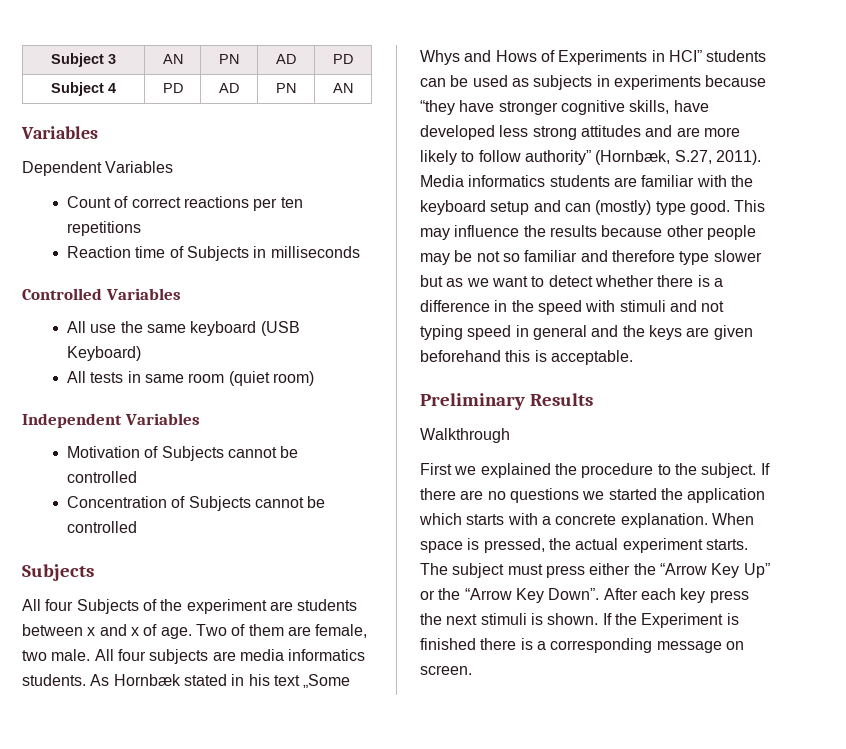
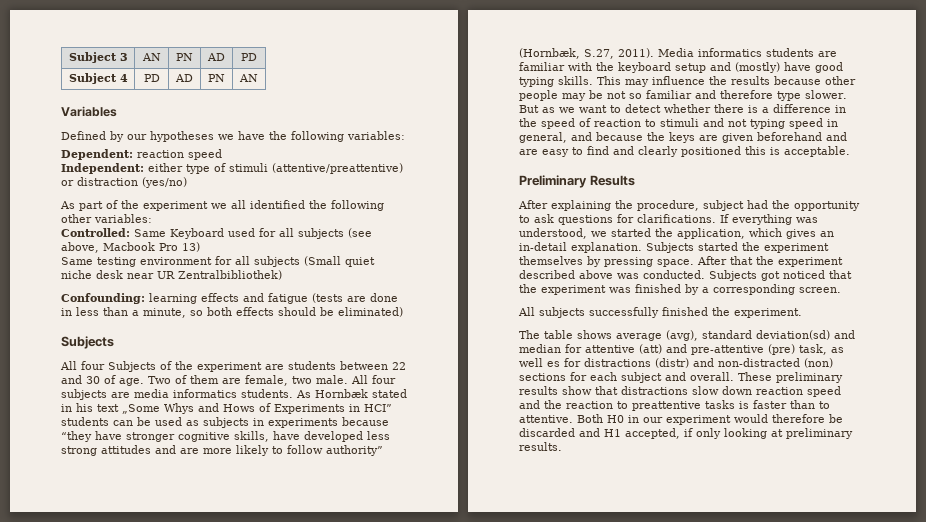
[22,161,174,176] [66,196,303,211] [66,221,141,236] [66,246,360,261] [22,288,181,300] [66,321,300,336] [66,346,141,361] [66,371,314,386] [22,413,200,428] [66,446,299,461] [66,471,137,483] [66,496,326,511] [66,521,137,533] Dependent Variables // Count of correct reactions per ten repetitions // Reaction time of Subjects in milliseconds // Controlled Variables // All use the same keyboard (USB Keyboard) // All tests in same room (quiet room) // Independent Variables // Motivation of Subjects cannot be controlled // Concentration of Subjects cannot be controlled -> [61,131,405,142] [61,149,222,160] [61,163,403,174] [61,177,187,188] [60,200,384,211] [61,214,152,223] [61,228,372,239] [61,242,200,253] [61,256,375,267] [61,270,282,280] [61,293,398,304] [61,307,403,318] Defined by our hypotheses we have the following variables: // Dependent: reaction speed // Independent: either type of stimuli (attentive/preattentive) or distraction (yes/no) // As part of the experiment we all identified the following other variables: // Controlled: Same Keyboard used for all subjects (see above, Macbook Pro 13) // Same testing environment for all subjects (Small quiet niche desk near UR Zentralbibliothek) // Confounding: learning effects and fatigue (tests are done in less than a minute, so both effects should be eliminated)
[87,624,139,636] x and x -> [392,362,406,370] [61,375,100,384] 22 and 30
[564,200,730,215] can (mostly) type good. -> [735,62,843,73] [519,76,593,87] (mostly) have good typing skills.
[713,250,762,262] [420,275,443,287] slower but -> [805,90,847,99] [519,105,539,113] slower. But
[585,300,616,312] with -> [579,118,656,127] of reaction to
[532,325,619,340] general and -> [519,132,643,143] general, and because
(501, 356) none -> [826,132,847,141] [519,146,741,157] and are easy to find and clearly positioned
[420,428,510,443] [420,463,770,478] [420,488,766,503] [419,513,754,528] [420,538,748,553] [420,563,770,578] [420,588,749,603] [420,613,739,628] [420,638,744,653] [420,665,472,675] Walkthrough // First we explained the procedure to the subject. If there are no questions we started the application which starts with a concrete explanation. When space is pressed, the actual experiment starts. The subject must press either the “Arrow Key Up” or the “Arrow Key Down”. After each key press the next stimuli is shown. If the Experiment is finished there is a corresponding message on screen. -> [518,200,860,211] [519,214,818,225] [519,228,834,239] [519,242,829,253] [519,256,843,267] [519,270,852,281] [519,284,841,295] [518,307,802,318] [519,330,855,341] [519,344,844,355] [519,358,833,368] [519,372,843,383] [519,386,841,397] [519,400,830,411] [519,414,843,425] [519,428,853,439] [519,442,562,451] After explaining the procedure, subject had the opportunity to ask questions for clarifications. If everything was understood, we started the application, which gives an in-detail explanation. Subjects started the experiment themselves by pressing space. After that the experiment described above was conducted. Subjects got noticed that the experiment was finished by a corresponding screen. // All subjects successfully finished the experiment. // The table shows average (avg), standard deviation(sd) and median for attentive (att) and pre-attentive (pre) task, as well es for distractions (distr) and non-distracted (non) sections for each subject and overall. These preliminary results show that distractions slow down reaction speed and the reaction to preattentive tasks is faster than to attentive. Both H0 in our experiment would therefore be discarded and H1 accepted, if only looking at preliminary results.

